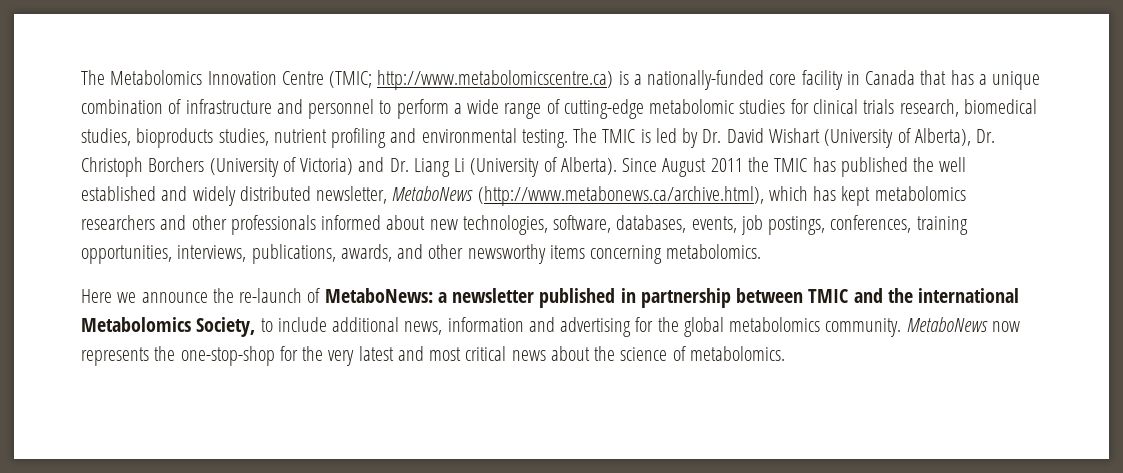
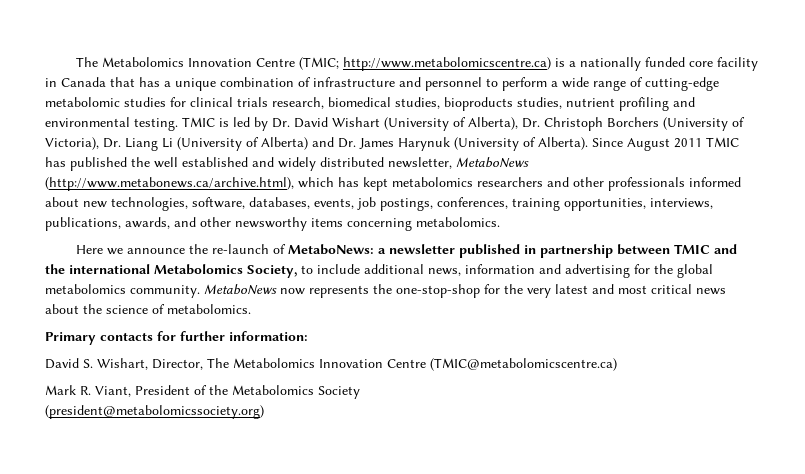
[647,70,765,90] nationally-funded -> [579,57,685,71] nationally funded
[573,128,598,143] The -> (178, 124) none
[300,157,385,175] Victoria) and -> [45,137,99,150] Victoria),
(557, 164) none -> [261,137,536,151] Alberta) and Dr. James Harynuk (University of
[747,157,769,172] the -> (702, 143) none
(785, 353) none -> [45,331,308,345] [45,358,617,371] [45,385,360,399] [45,405,264,419] // Primary contacts for further information: // David S. Wishart, Director, The Metabolomics Innovation Centre (TMIC@metabolomicscentre.ca) // Mark R. Viant, President of the Metabolomics Society // (president@metabolomicssociety.org)

